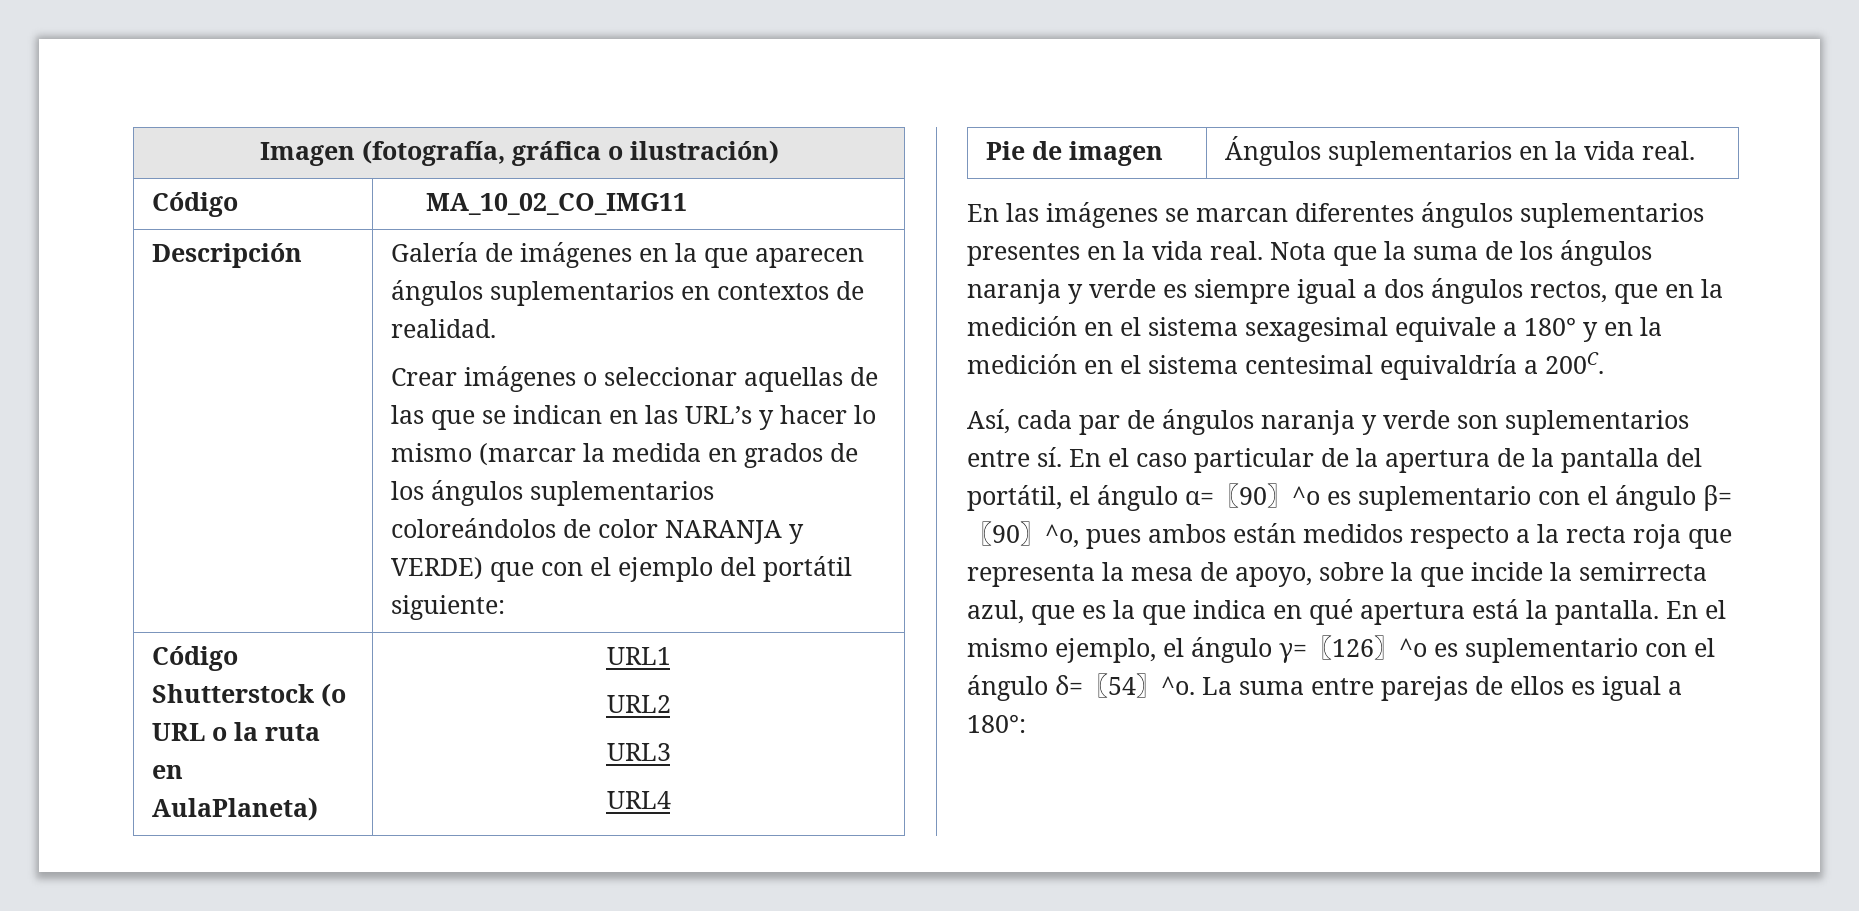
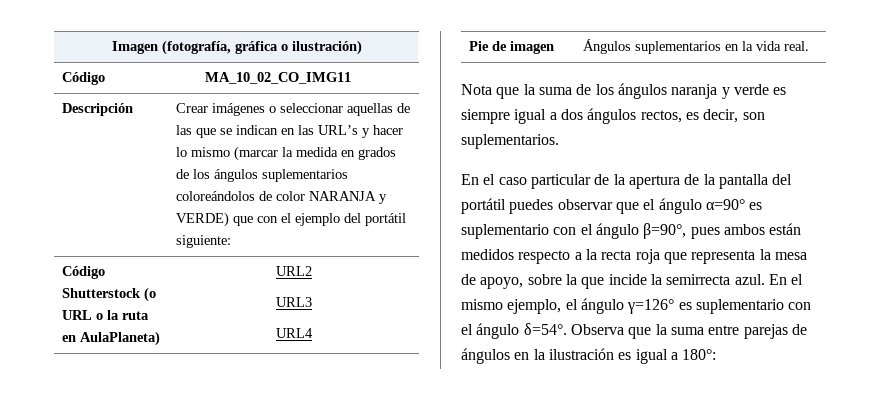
[391,242,865,268] [391,280,865,306] [391,319,497,338] Galería de imágenes en la que aparecen ángulos suplementarios en contextos de realidad. // -> (133, 109) none
[606,647,671,665] URL1 // -> (160, 338) none
[967,202,1704,228] [967,241,1263,266] En las imágenes se marcan diferentes ángulos suplementarios presentes en la vida real. -> (809, 46) none
[1614,279,1723,304] [967,316,1662,342] [967,352,1604,380] [967,409,1689,435] [967,447,1062,467] que en la medición en el sistema sexagesimal equivale a 180° y en la medición en el sistema centesimal equivaldría a 200C. // Así, cada par de ángulos naranja y verde son suplementarios entre sí. -> [685,109,765,123] [461,134,559,149] es decir, son suplementarios. //
[967,483,1732,511] [967,521,1079,548] portátil, el ángulo α=〖90〗^o es suplementario con el ángulo β=〖90〗^o, -> [461,198,763,214] [461,223,687,239] portátil puedes observar que el ángulo α=90° es suplementario con el ángulo β=90°,
[967,599,1659,625] azul, que es la que indica en qué apertura está la pantalla. -> [734,274,765,285] azul.
[1279,635,1715,663] [967,673,1564,701] γ=〖126〗^o es suplementario con el ángulo δ=〖54〗^o. La suma entre parejas de ellos -> [627,299,812,314] [461,323,807,339] [461,348,614,364] γ=126° es suplementario con el ángulo δ=54°. Observa que la suma entre parejas de ángulos en la ilustración

